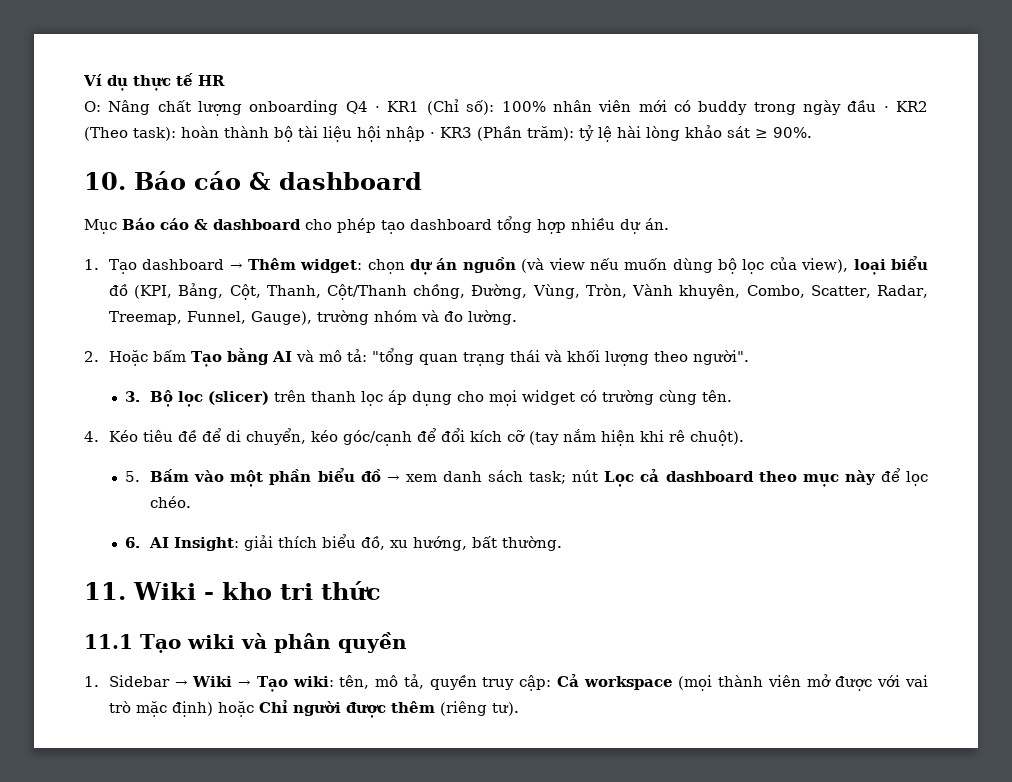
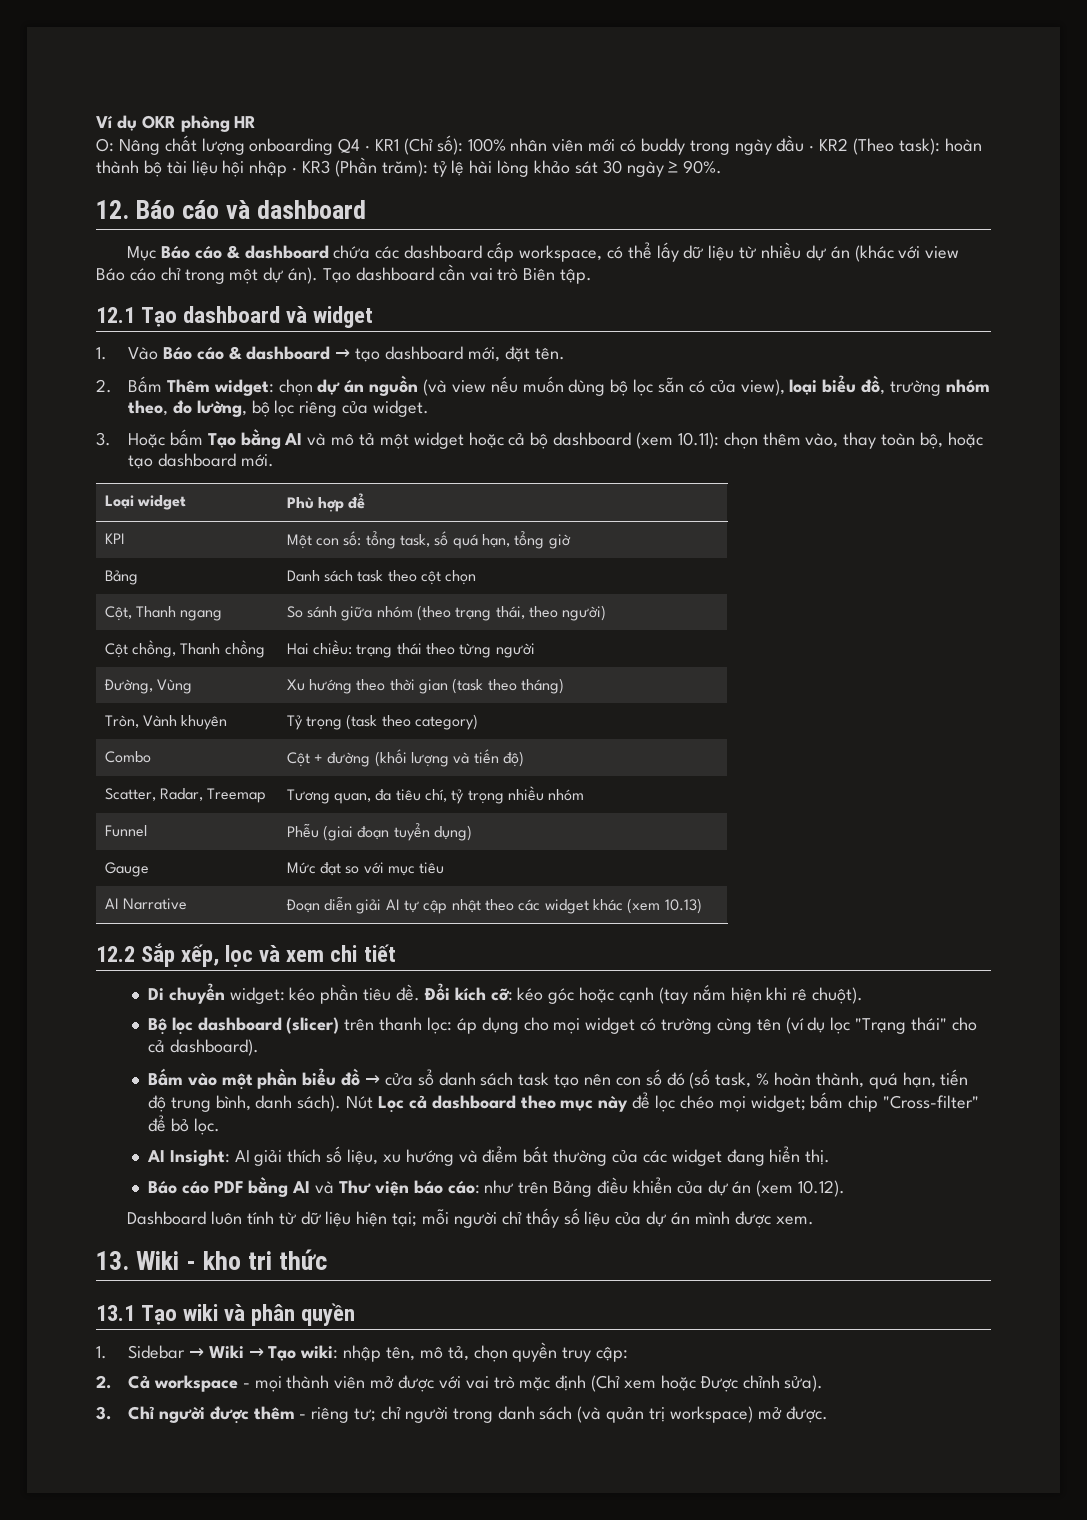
[133,73,193,91] thực tế -> [141,115,230,132] OKR phòng
(750, 132) none -> [602,160,664,177] 30 ngày
[84,171,271,190] 10. Báo cáo & -> [96,200,251,219] 12. Báo cáo và
[305,216,669,234] [84,259,243,274] cho phép tạo dashboard tổng hợp nhiều dự án. // 1. Tạo dashboard → -> [333,242,960,262] [96,264,593,284] [96,306,374,328] [96,346,565,362] [96,376,163,393] chứa các dashboard cấp workspace, có thể lấy dữ liệu từ nhiều dự án (khác với view Báo cáo chỉ trong một dự án). Tạo dashboard cần vai trò Biên tập. // 12.1 Tạo dashboard và widget // 1. Vào Báo cáo & dashboard → tạo dashboard mới, đặt tên. // 2. Bấm
(765, 266) none -> [658,377,705,393] sẵn có
[108,283,929,300] [108,310,517,325] [84,351,99,362] đồ (KPI, Bảng, Cột, Thanh, Cột/Thanh chồng, Đường, Vùng, Tròn, Vành khuyên, Combo, Scatter, Radar, Treemap, Funnel, Gauge), trường nhóm và đo lường. // 2. -> [861,375,990,396] [128,400,430,417] [96,432,111,446] đồ, trường nhóm theo, đo lường, bộ lọc riêng của widget. // 3.
[346,348,749,366] [125,391,141,402] tả: "tổng quan trạng thái và khối lượng theo người". // 3. -> [359,432,983,449] [128,453,274,469] [104,495,187,510] [286,493,366,512] [104,533,125,544] [286,531,571,549] [104,570,138,585] [286,570,477,585] [104,606,223,621] [286,605,607,621] [104,640,265,658] [286,640,535,658] [103,679,193,694] [286,678,564,694] [104,715,228,730] [286,714,478,730] [104,751,151,763] [286,749,524,767] [104,788,267,803] [286,786,585,804] [104,825,147,837] [286,823,472,841] [104,862,149,877] [286,862,445,876] [104,898,188,910] [285,896,702,914] [96,943,396,967] [147,983,864,1004] tả một widget hoặc cả bộ dashboard (xem 10.11): chọn thêm vào, thay toàn bộ, hoặc tạo dashboard mới. // Loại widget | Phù hợp để // KPI | Một con số: tổng task, số quá hạn, tổng giờ // Bảng | Danh sách task theo cột chọn // Cột, Thanh ngang | So sánh giữa nhóm (theo trạng thái, theo người) // Cột chồng, Thanh chồng | Hai chiều: trạng thái theo từng người // Đường, Vùng | Xu hướng theo thời gian (task theo tháng) // Tròn, Vành khuyên | Tỷ trọng (task theo category) // Combo | Cột + đường (khối lượng và tiến độ) // Scatter, Radar, Treemap | Tương quan, đa tiêu chí, tỷ trọng nhiều nhóm // Funnel | Phễu (giai đoạn tuyển dụng) // Gauge | Mức đạt so với mục tiêu // AI Narrative | Đoạn diễn giải AI tự cập nhật theo các widget khác (xem 10.13) // 12.2 Sắp xếp, lọc và xem chi tiết // Di chuyển widget: kéo phần tiêu đề. Đổi kích cỡ: kéo góc hoặc cạnh (tay nắm hiện khi rê chuột). //
(204, 399) none -> [197,1017,282,1031] dashboard
[361,391,384,406] lọc -> [426,1017,452,1034] lọc:
[702,390,733,402] [84,428,744,446] [125,471,141,482] tên. // 4. Kéo tiêu đề để di chuyển, kéo góc/cạnh để đổi kích cỡ (tay nắm hiện khi rê chuột). // 5. -> [756,1017,977,1034] [147,1039,259,1056] tên (ví dụ lọc "Trạng thái" cho cả dashboard). //
[405,470,599,484] xem danh sách task; nút -> [384,1069,969,1089] [147,1095,374,1112] cửa sổ danh sách task tạo nên con số đó (số task, % hoàn thành, quá hạn, tiến độ trung bình, danh sách). Nút
[150,496,192,508] [125,537,141,548] chéo. // 6. -> [679,1092,980,1112] [147,1115,220,1135] chéo mọi widget; bấm chip "Cross-filter" để bỏ lọc. //
(240, 544) none -> [234,1150,250,1162] AI
[322,534,563,551] [84,582,126,600] biểu đồ, xu hướng, bất thường. // 11. -> [326,1146,831,1166] [147,1177,846,1197] [127,1208,814,1228] [96,1251,129,1270] số liệu, xu hướng và điểm bất thường của các widget đang hiển thị. // Báo cáo PDF bằng AI và Thư viện báo cáo: như trên Bảng điều khiển của dự án (xem 10.12). // Dashboard luôn tính từ dữ liệu hiện tại; mỗi người chỉ thấy số liệu của dự án mình được xem. // 13.
[84,634,133,649] 11.1 -> [96,1305,135,1321] 13.1
(334, 681) none -> [343,1345,382,1362] nhập
(424, 681) none -> [473,1345,508,1362] chọn
(552, 683) none -> [96,1375,111,1389] // 2.
[678,675,713,691] (mọi -> [242,1376,282,1392] - mọi
[171,700,519,718] định) hoặc Chỉ người được thêm (riêng tư). -> [555,1375,824,1392] [96,1406,828,1424] định (Chỉ xem hoặc Được chỉnh sửa). // 3. Chỉ người được thêm - riêng tư; chỉ người trong danh sách (và quản trị workspace) mở được.

